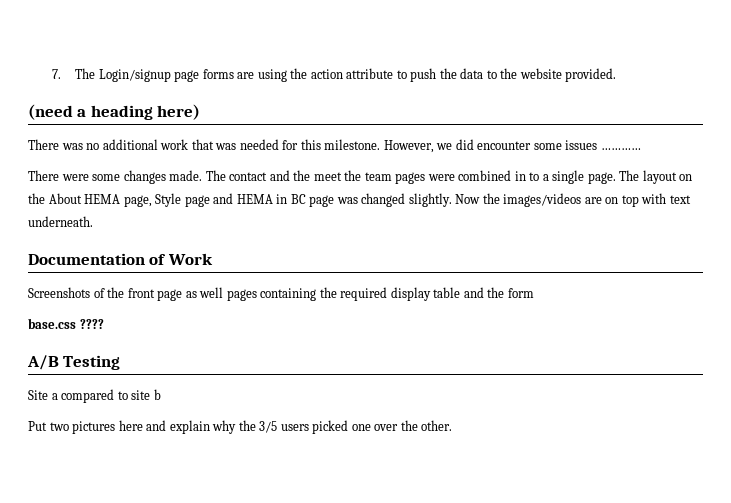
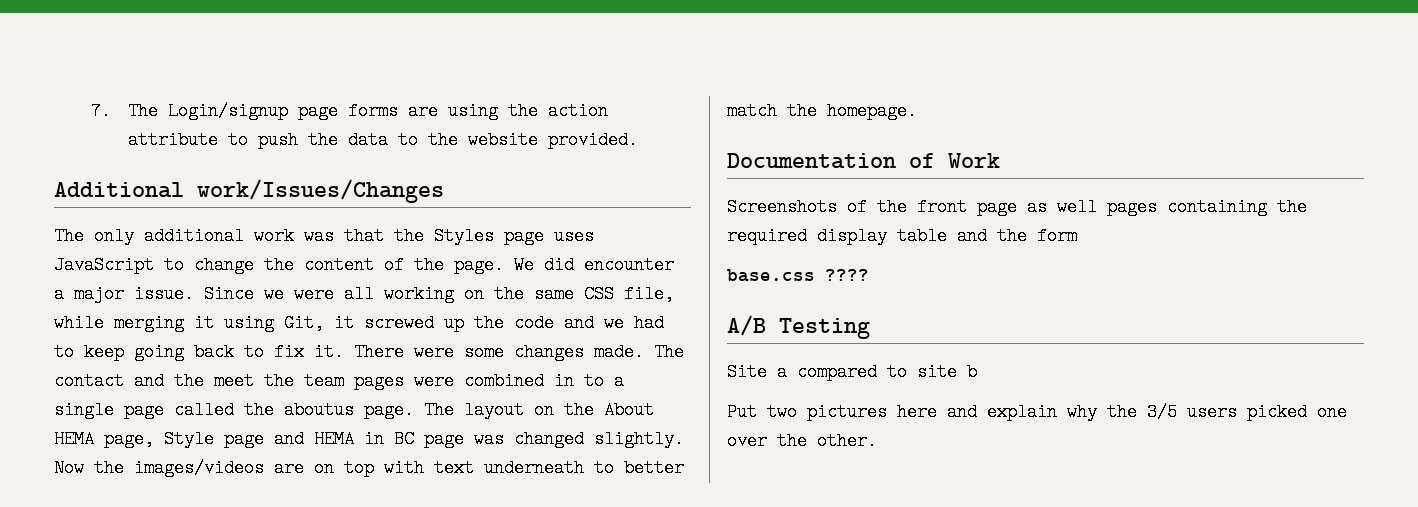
[28,104,201,120] [28,139,641,153] (need a heading here) // There was no additional work that was needed for this milestone. However, we did encounter some issues ………… // -> [54,179,444,203] [54,227,594,245] [54,256,674,274] [54,285,674,303] [54,314,664,332] [54,343,344,361] Additional work/Issues/Changes // The only additional work was that the Styles page uses JavaScript to change the content of the page. We did encounter a major issue. Since we were all working on the same CSS file, while merging it using Git, it screwed up the code and we had to keep going back to fix it.
(585, 177) none -> [124,401,354,419] page called the aboutus
[28,216,93,227] underneath. -> [484,459,684,477] [727,102,917,120] underneath to better match the homepage.

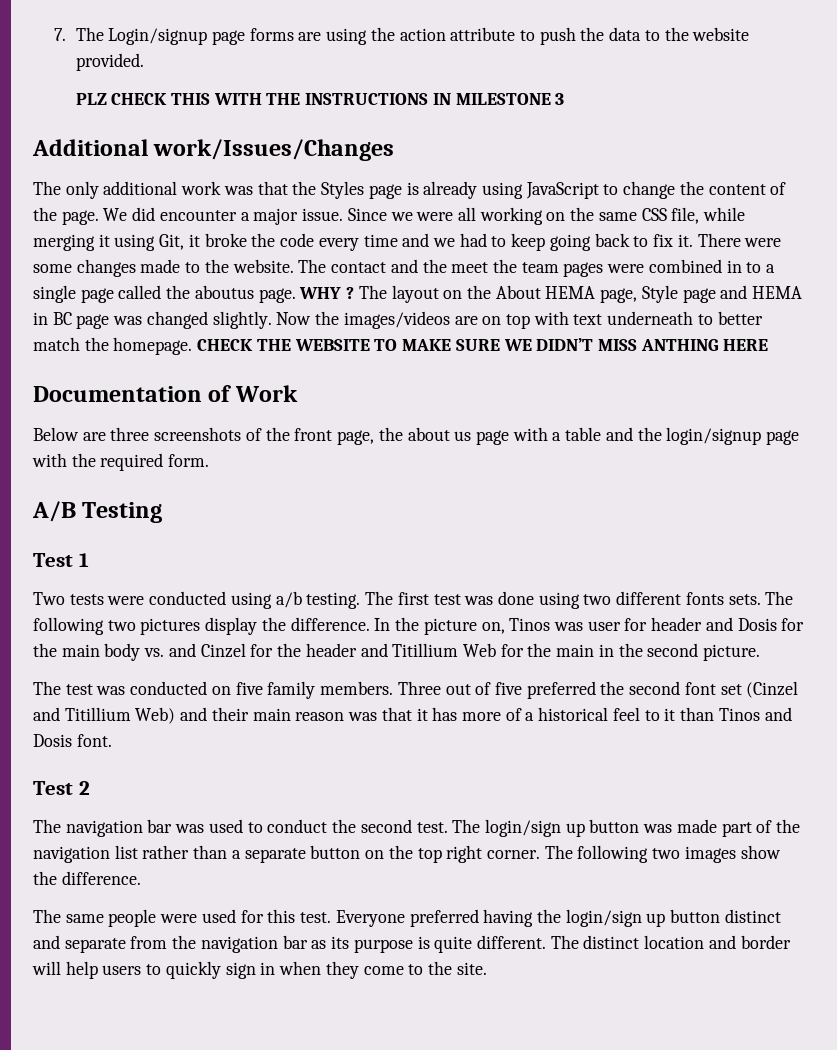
(638, 140) none -> [75,93,565,105] // PLZ CHECK THIS WITH THE INSTRUCTIONS IN MILESTONE 3
[554,227,594,245] uses -> [406,181,523,199] is already using
[364,314,554,332] screwed up the code -> [204,233,398,251] broke the code every time
[594,343,644,361] made. -> [140,259,294,273] made to the website.
(414, 410) none -> [299,287,355,299] WHY ?
[727,153,1000,169] [727,198,1307,216] [727,227,1077,245] [727,269,869,282] [727,315,870,339] [727,363,977,381] [727,403,1347,421] [727,432,877,450] // Documentation of Work // Screenshots of the front page as well pages containing the required display table and the form // base.css ???? // A/B Testing // Site a compared to site b // Put two pictures here and explain why the 3/5 users picked one over the other. -> [197,338,769,351] [33,385,298,402] [33,427,800,445] [32,453,210,471] [32,501,163,523] [33,553,89,567] [33,591,794,609] [33,617,805,635] [33,643,761,661] [33,681,799,699] [33,707,792,724] [33,734,112,747] [33,781,90,795] [33,819,801,837] [33,845,781,863] [33,871,141,885] [33,909,781,927] [33,935,791,953] [32,961,487,979] CHECK THE WEBSITE TO MAKE SURE WE DIDN’T MISS ANTHING HERE // Documentation of Work // Below are three screenshots of the front page, the about us page with a table and the login/signup page with the required form. // A/B Testing // Test 1 // Two tests were conducted using a/b testing. The first test was done using two different fonts sets. The following two pictures display the difference. In the picture on, Tinos was user for header and Dosis for the main body vs. and Cinzel for the header and Titillium Web for the main in the second picture. // The test was conducted on five family members. Three out of five preferred the second font set (Cinzel and Titillium Web) and their main reason was that it has more of a historical feel to it than Tinos and Dosis font. // Test 2 // The navigation bar was used to conduct the second test. The login/sign up button was made part of the navigation list rather than a separate button on the top right corner. The following two images show the difference. // The same people were used for this test. Everyone preferred having the login/sign up button distinct and separate from the navigation bar as its purpose is quite different. The distinct location and border will help users to quickly sign in when they come to the site.

